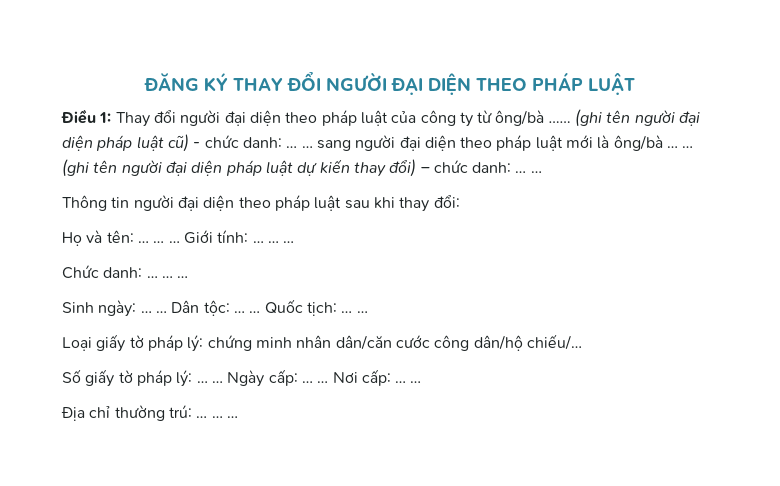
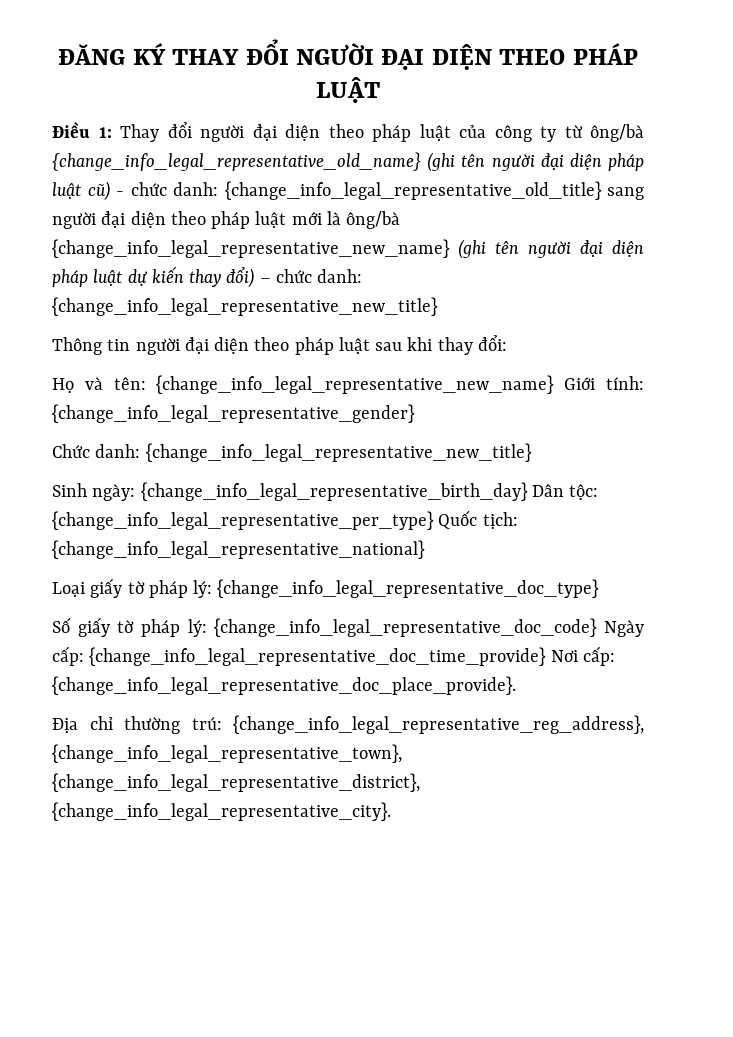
[548,121,571,123] …… -> [52,152,421,171] {change_info_legal_representative_old_name}
[286,146,313,148] … … -> [224,181,602,200] {change_info_legal_representative_old_title}
[667,146,694,148] … … -> [52,239,450,258] {change_info_legal_representative_new_name}
[515,171,542,173] … … -> [52,297,438,316] {change_info_legal_representative_new_title}
[137,230,295,244] … … … Giới tính: … … … -> [156,375,644,394] [52,404,415,423] {change_info_legal_representative_new_name} Giới tính: {change_info_legal_representative_gender}
[146,276,189,278] … … … -> [145,443,532,462] {change_info_legal_representative_new_title}
[140,299,368,316] … … Dân tộc: … … Quốc tịch: … … -> [140,482,599,501] [52,510,518,530] [52,540,425,559] {change_info_legal_representative_birth_day} Dân tộc: {change_info_legal_representative_per_type} Quốc tịch: {change_info_legal_representative_national}
[207,334,582,351] chứng minh nhân dân/căn cước công dân/hộ chiếu/… -> [217,579,600,598] {change_info_legal_representative_doc_type}
[196,369,422,387] … … Ngày cấp: … … Nơi cấp: … … -> [214,618,644,637] [52,646,615,666] [52,676,516,695] {change_info_legal_representative_doc_code} Ngày cấp: {change_info_legal_representative_doc_time_provide} Nơi cấp: {change_info_legal_representative_doc_place_provide}.
[196,416,238,418] … … … -> [233,715,644,734] [52,744,402,763] [52,773,420,792] [52,802,391,821] {change_info_legal_representative_reg_address}, {change_info_legal_representative_town}, {change_info_legal_representative_district}, {change_info_legal_representative_city}.

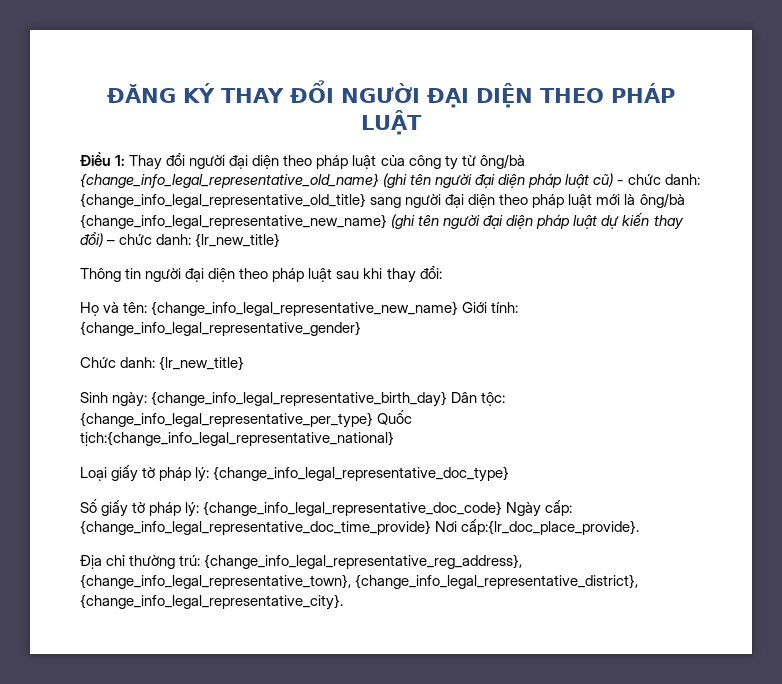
[52,297,438,316] {change_info_legal_representative_new_title} -> [195,233,281,248] {lr_new_title}
[145,443,532,462] {change_info_legal_representative_new_title} -> [159,356,245,371] {lr_new_title}
[482,512,518,529] [52,540,425,559] tịch: {change_info_legal_representative_national} -> [80,431,394,446] tịch:{change_info_legal_representative_national}
[582,646,615,666] [52,676,516,695] cấp: {change_info_legal_representative_doc_place_provide}. -> [461,519,640,535] cấp:{lr_doc_place_provide}.

